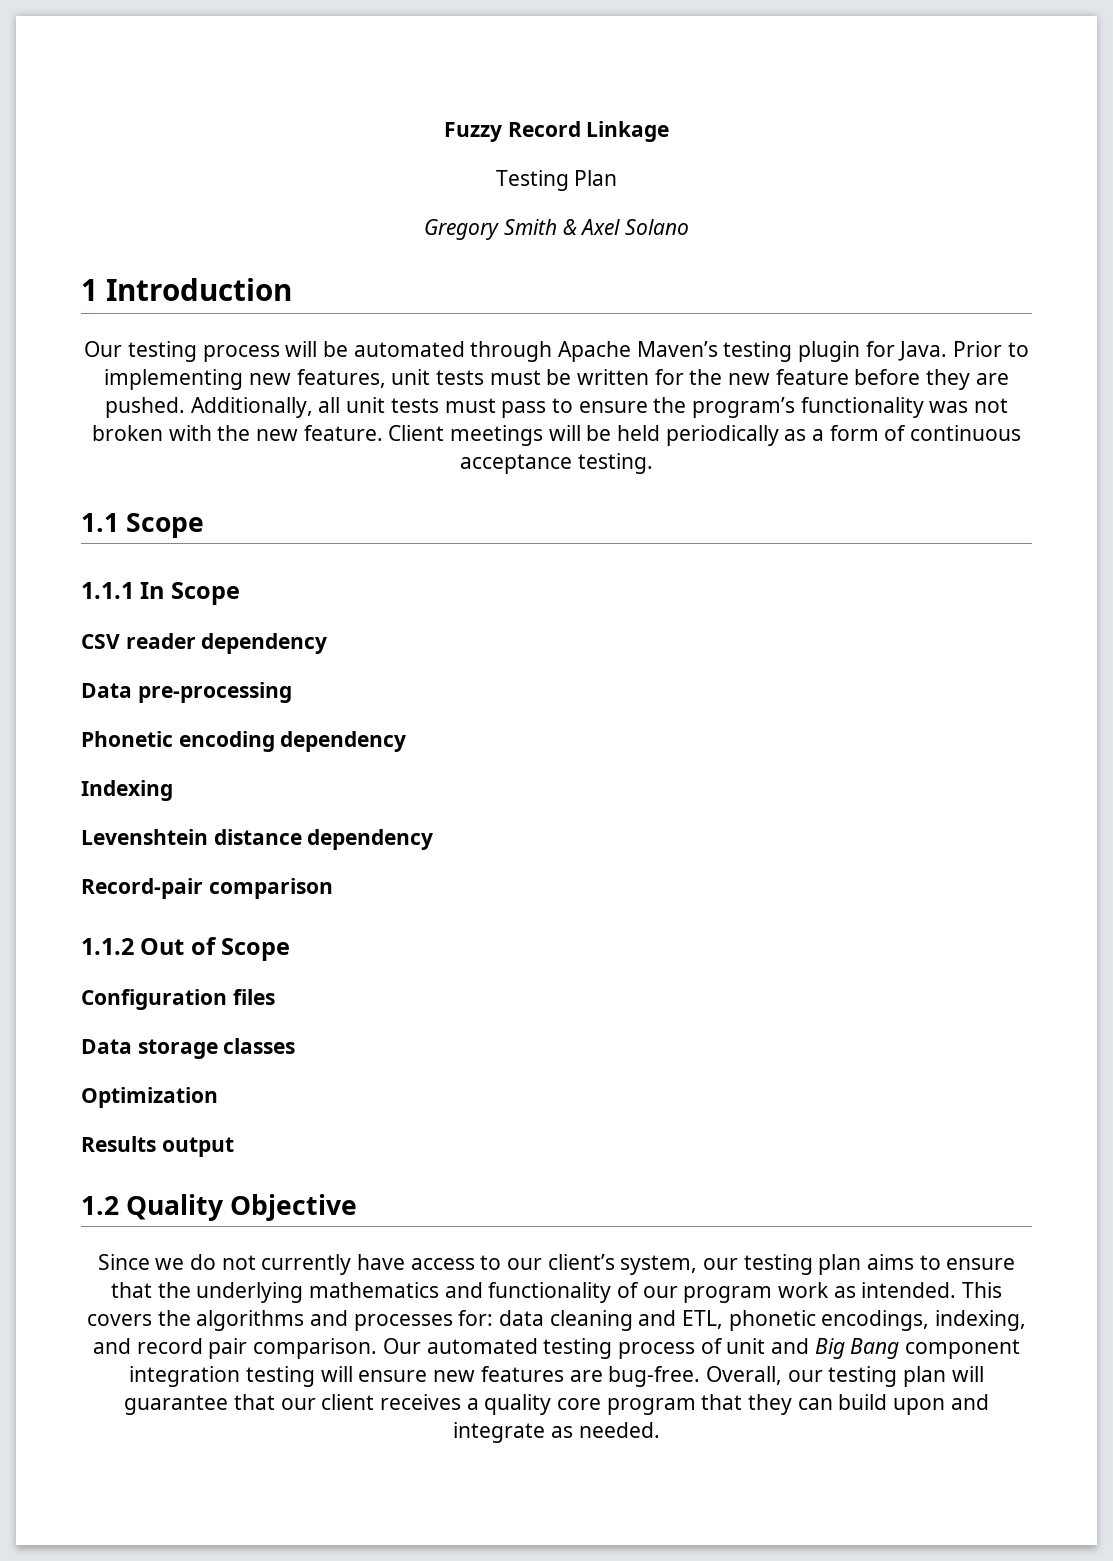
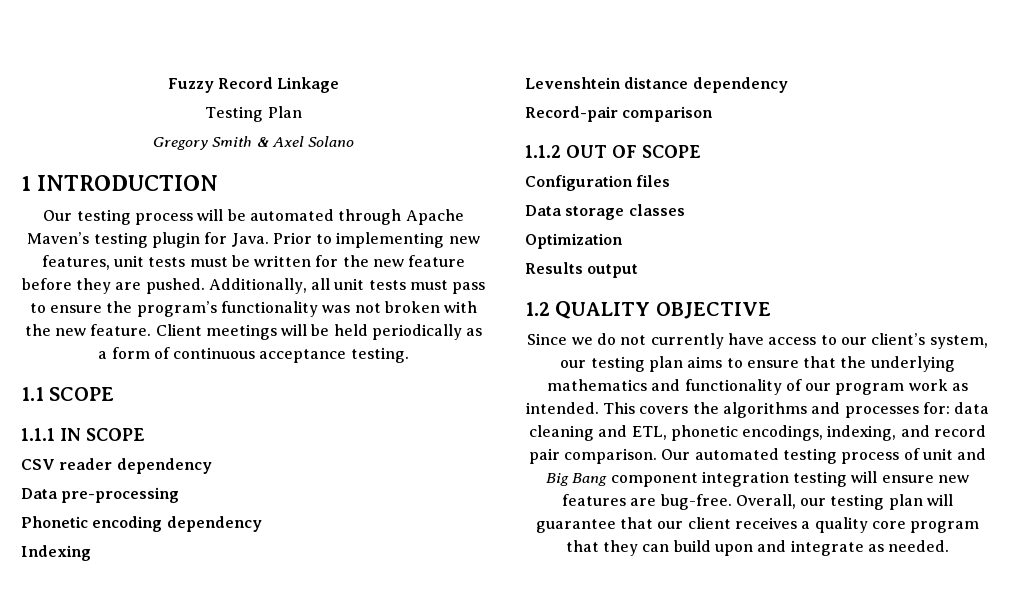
[106,278,292,301] Introduction -> [37,175,219,191] INTRODUCTION
[126,513,205,538] Scope -> [49,387,115,401] SCOPE
[140,582,240,605] In Scope -> [60,428,145,441] IN SCOPE
[140,937,291,961] Out of Scope -> [566,145,701,158] OUT OF SCOPE
[126,1194,358,1221] Quality Objective -> [555,301,771,319] QUALITY OBJECTIVE

